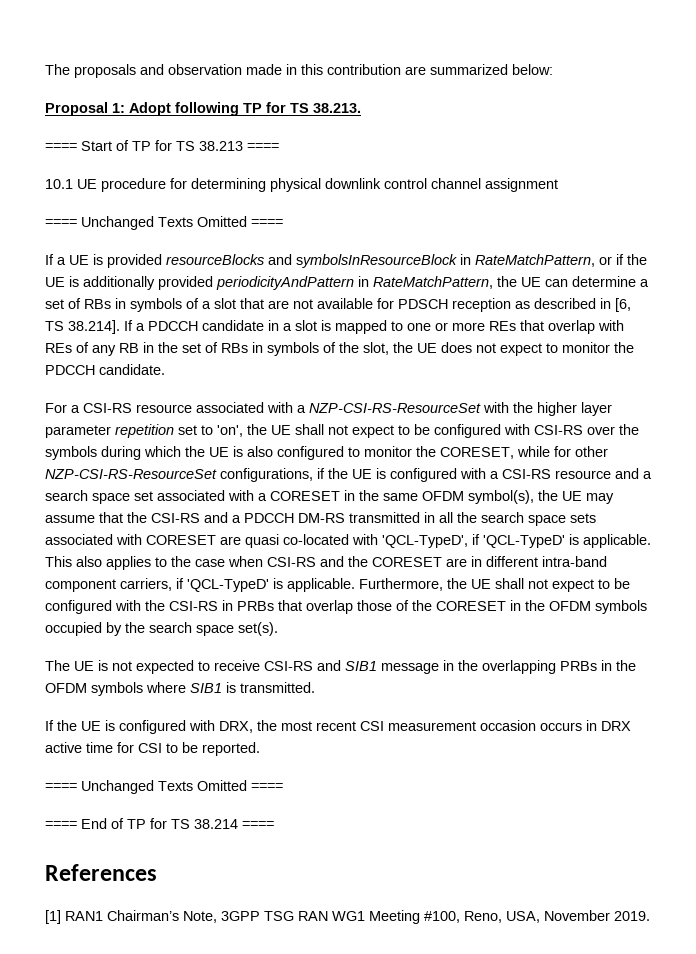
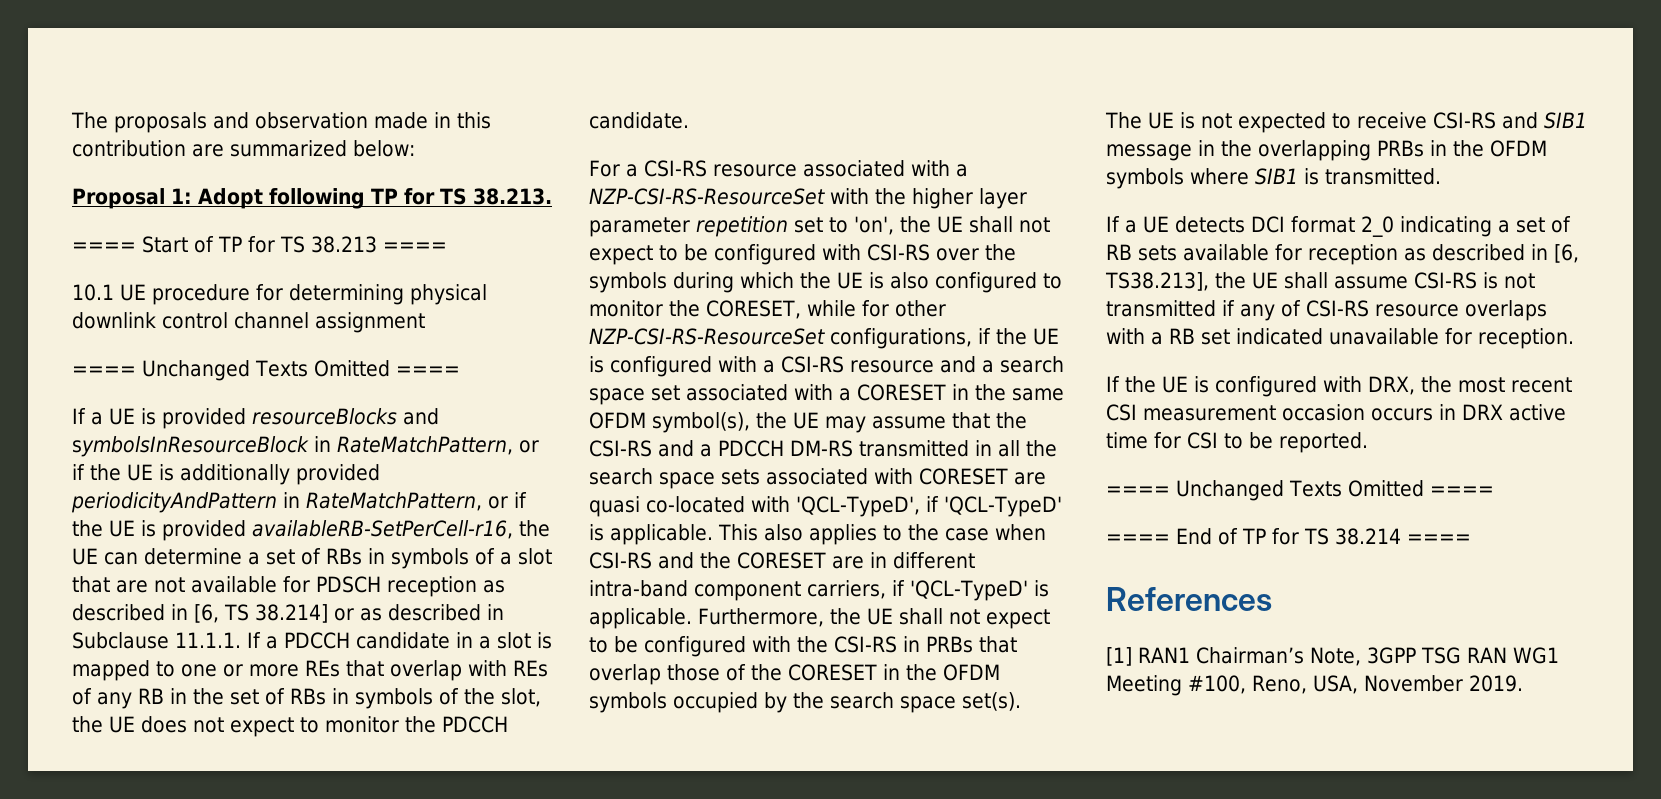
(493, 282) none -> [488,492,527,509] [72,520,513,541] or if the UE is provided availableRB-SetPerCell-r16,
[68,320,120,334] 38.214]. -> [255,604,504,623] [72,632,241,649] 38.214] or as described in Subclause 11.1.1.
(315, 687) none -> [1106,216,1571,237] [1106,244,1579,265] [1105,272,1535,291] [1106,300,1547,321] [1106,328,1574,349] // If a UE detects DCI format 2_0 indicating a set of RB sets available for reception as described in [6, TS38.213], the UE shall assume CSI-RS is not transmitted if any of CSI-RS resource overlaps with a RB set indicated unavailable for reception.

